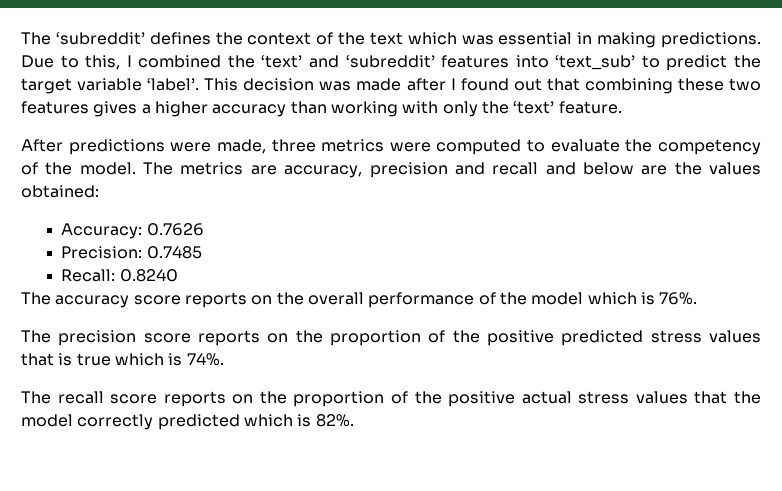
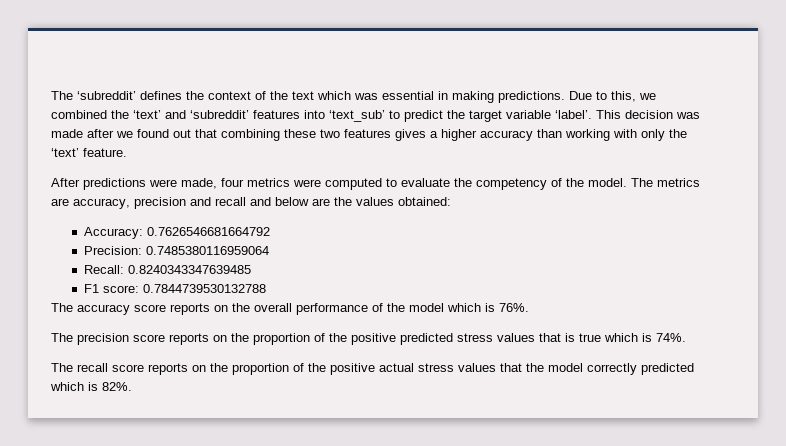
[126,55,132,67] I -> [639,93,656,100] we
[450,78,456,90] I -> [116,131,133,138] we
[271,139,316,152] three -> [221,178,244,187] four
[146,223,204,236] 0.7626 -> [146,227,270,236] 0.7626546681664792
[146,246,202,259] 0.7485 -> [145,246,269,255] 0.7485380116959064
[119,269,178,282] 0.8240 -> [127,265,251,274] [83,284,266,293] 0.8240343347639485 // F1 score: 0.7844739530132788

